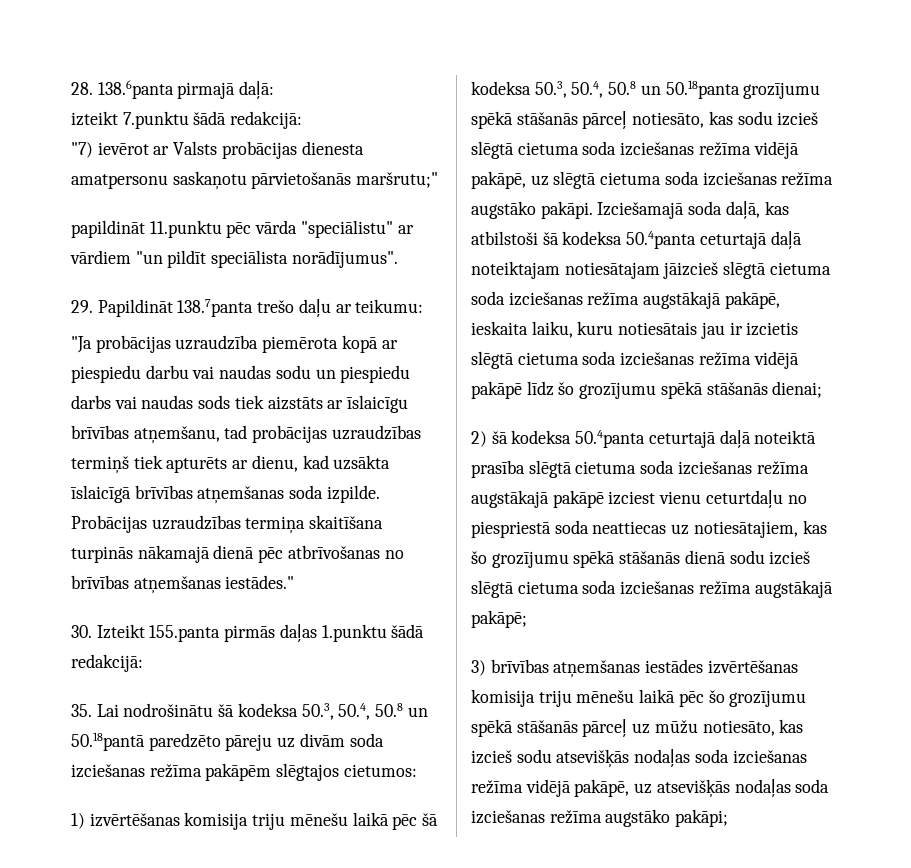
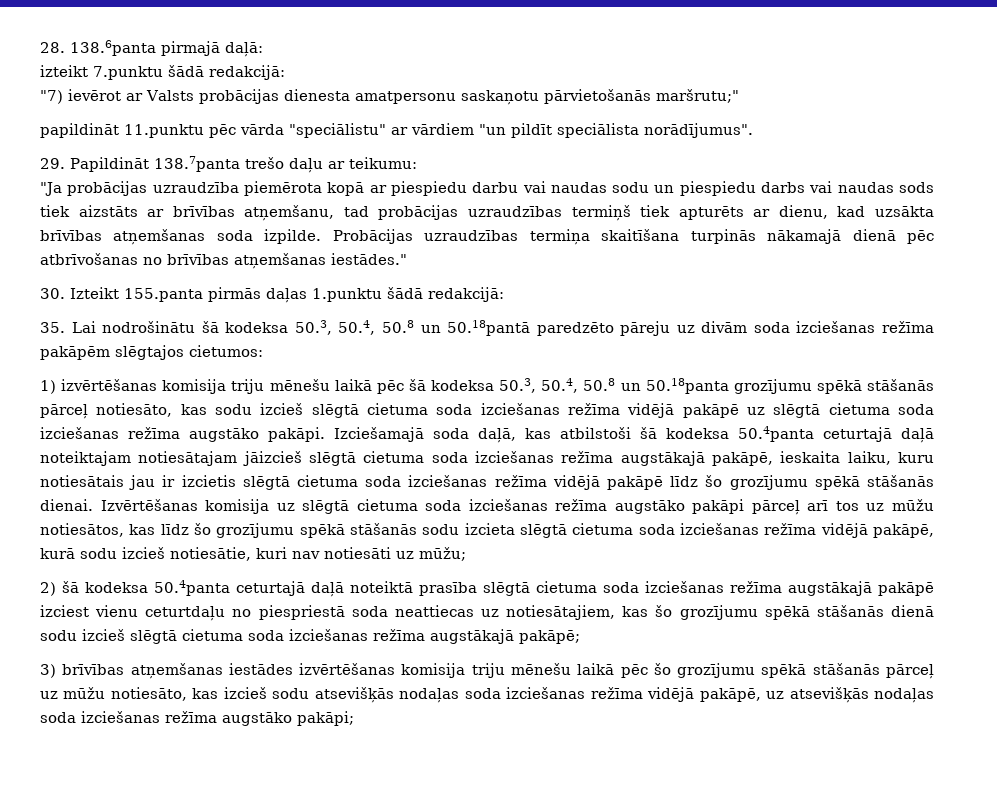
[346,395,409,413] īslaicīgu -> (165, 213) none
[70,485,131,503] īslaicīgā -> (934, 211) none
[471,171,526,189] pakāpē, -> [682,404,739,418] pakāpē
[772,381,823,398] dienai; -> [40,499,934,515] [40,523,935,538] [40,547,466,561] dienai. Izvērtēšanas komisija uz slēgtā cietuma soda izciešanas režīma augstāko pakāpi pārceļ arī tos uz mūžu notiesātos, kas līdz šo grozījumu spēkā stāšanās sodu izcieta slēgtā cietuma soda izciešanas režīma vidējā pakāpē, kurā sodu izcieš notiesātie, kuri nav notiesāti uz mūžu;

